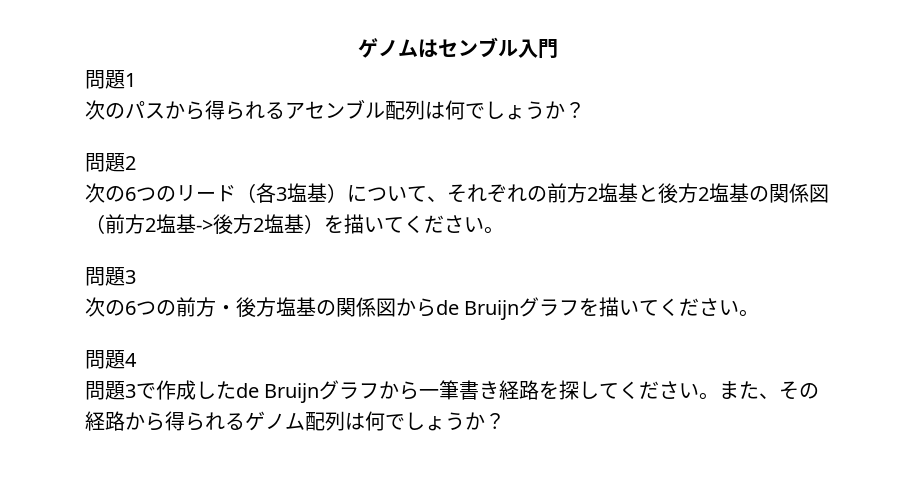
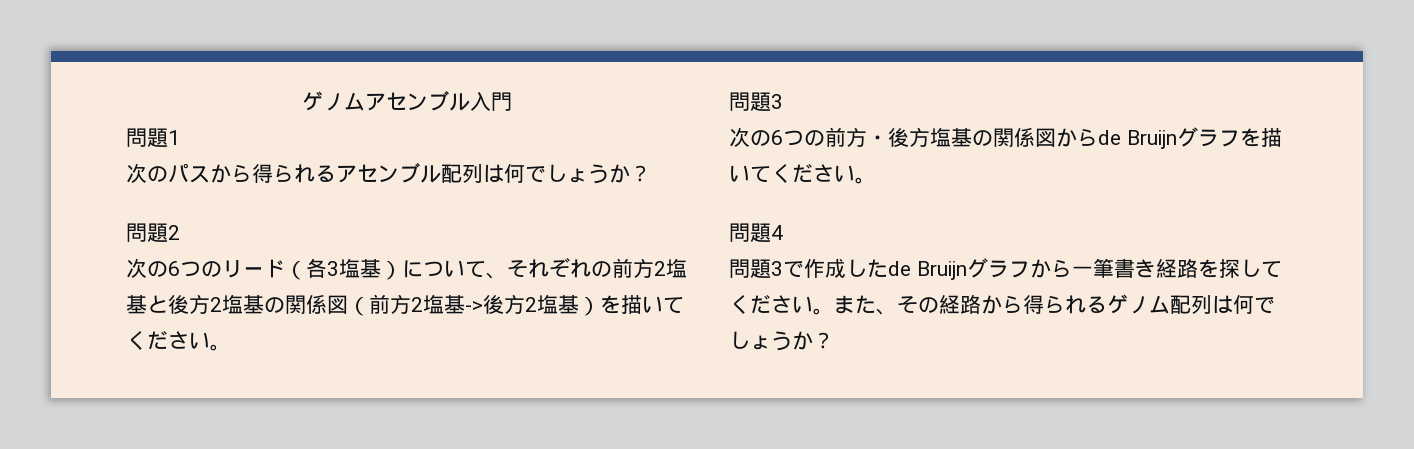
[357,38,438,58] ゲノムは -> [302,91,386,111] ゲノムア

